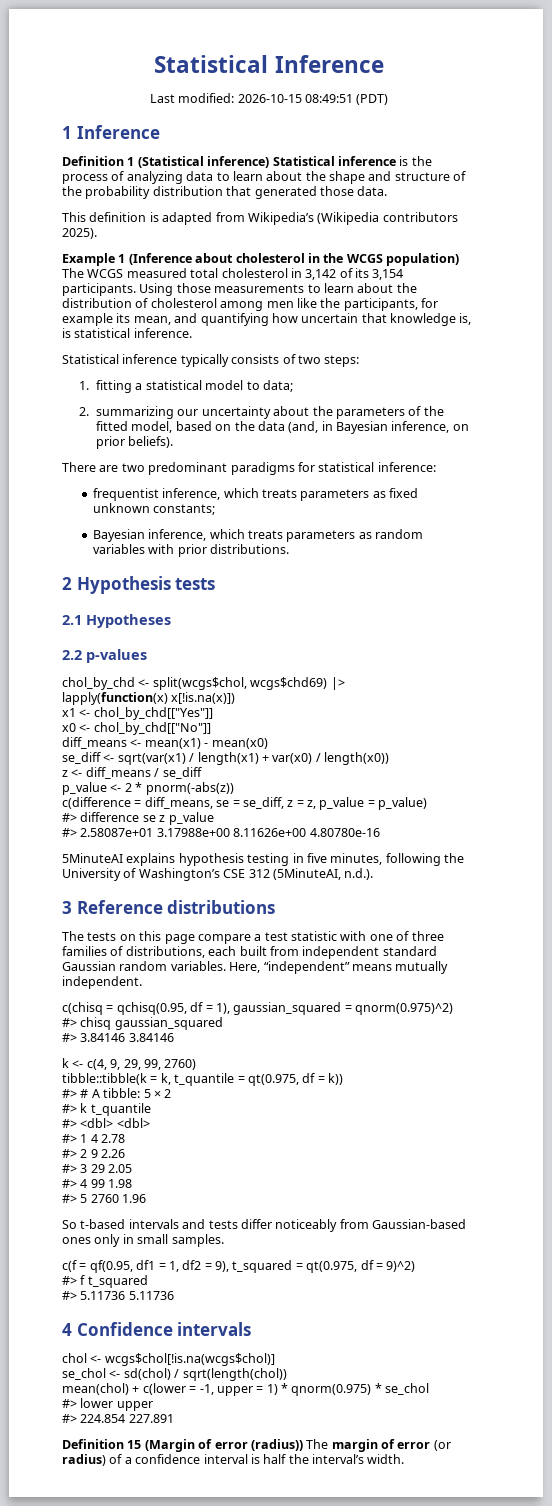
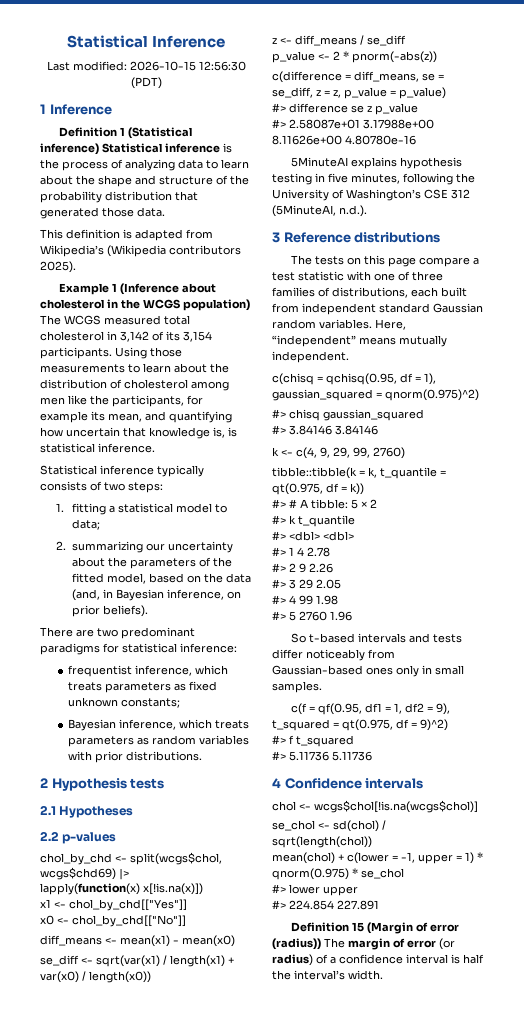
[304,94,353,103] 08:49:51 -> [198,61,246,71] 12:56:30

